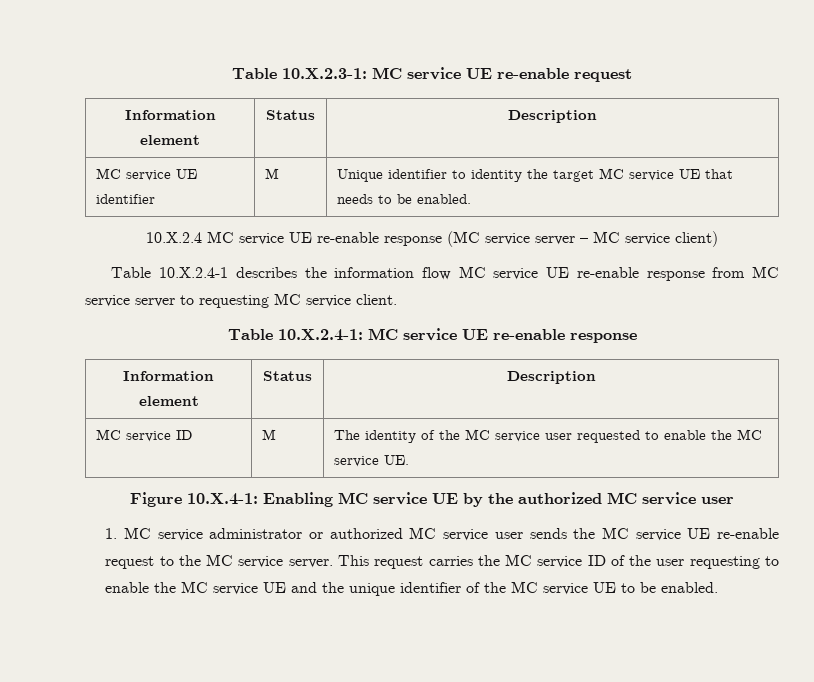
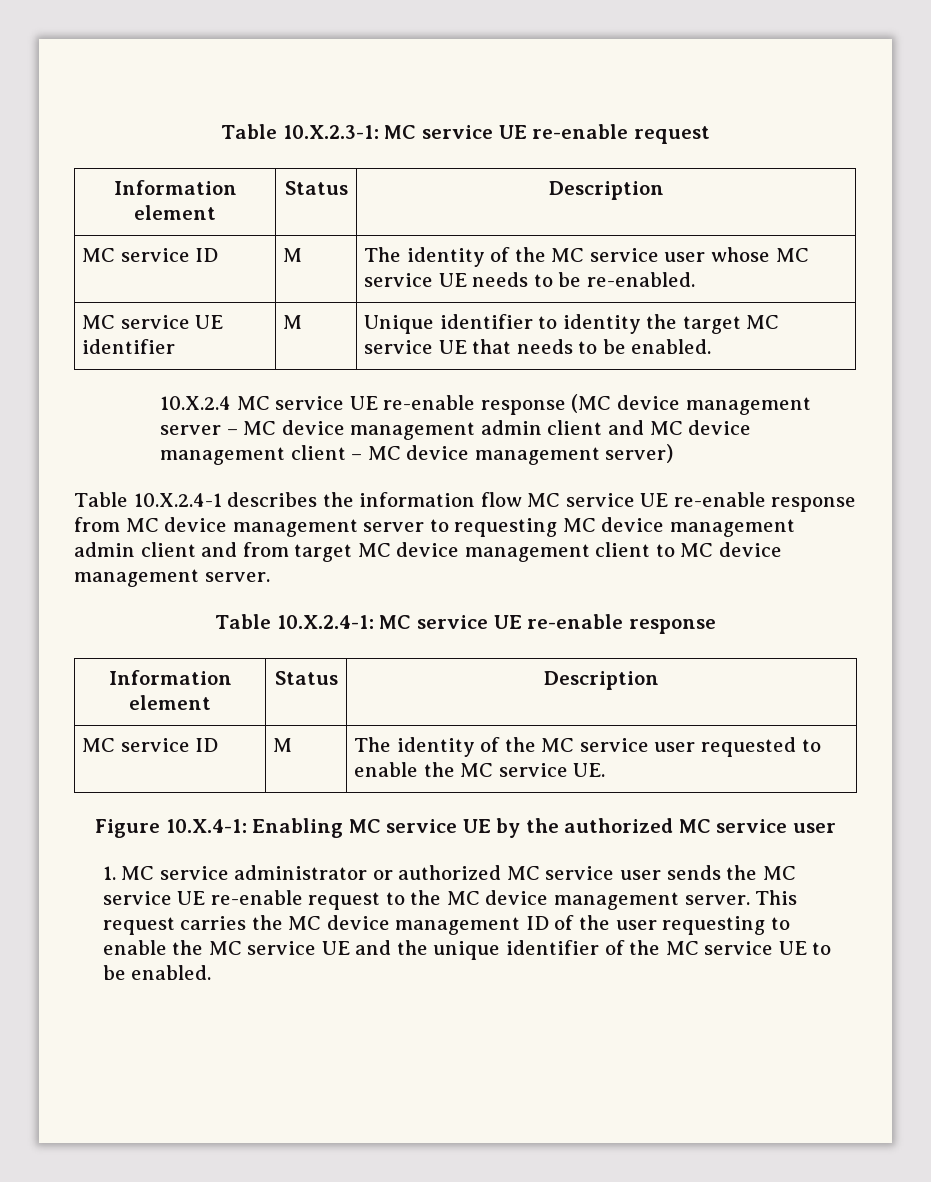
(597, 116) none -> [82,248,219,262] [283,248,303,262] [364,247,809,267] [364,272,695,287] // MC service ID | M | The identity of the MC service user whose MC service UE needs to be re-enabled.
[484,233,530,245] service -> [616,395,811,415] device management
[624,231,718,247] service client) -> [281,420,752,440] [160,444,674,465] device management admin client and MC device management client – MC device management server)
[85,295,130,307] service -> [164,517,358,537] device management
[306,294,397,307] service client. -> [601,517,795,537] [74,542,782,562] [74,569,270,587] device management admin client and from target MC device management client to MC device management server.
[238,556,284,568] service -> [485,890,680,910] device management
[537,556,583,568] service -> [326,915,521,935] device management

